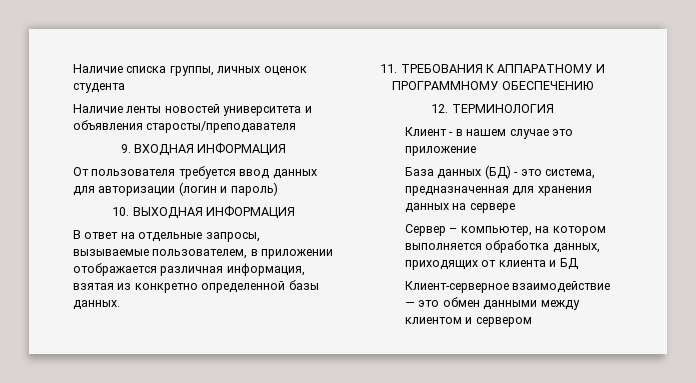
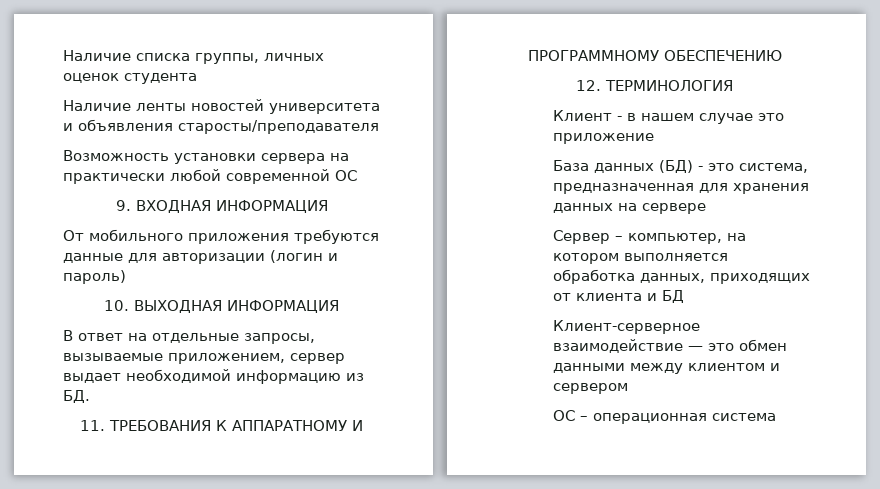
(297, 127) none -> [63,150,349,164] [63,169,357,184] // Возможность установки сервера на практически любой современной ОС
[91,166,317,179] пользователя требуется ввод данных -> [89,229,379,244] [63,253,123,263] мобильного приложения требуются данные
[152,249,334,259] [73,263,305,276] [73,280,319,293] [73,300,120,310] пользователем, в приложении отображается различная информация, взятая из конкретно определенной базы данных. -> [168,353,345,364] [63,369,364,384] [63,390,90,403] приложением, сервер выдает необходимой информацию из БД.
(532, 322) none -> [553,410,777,424] // ОС – операционная система

